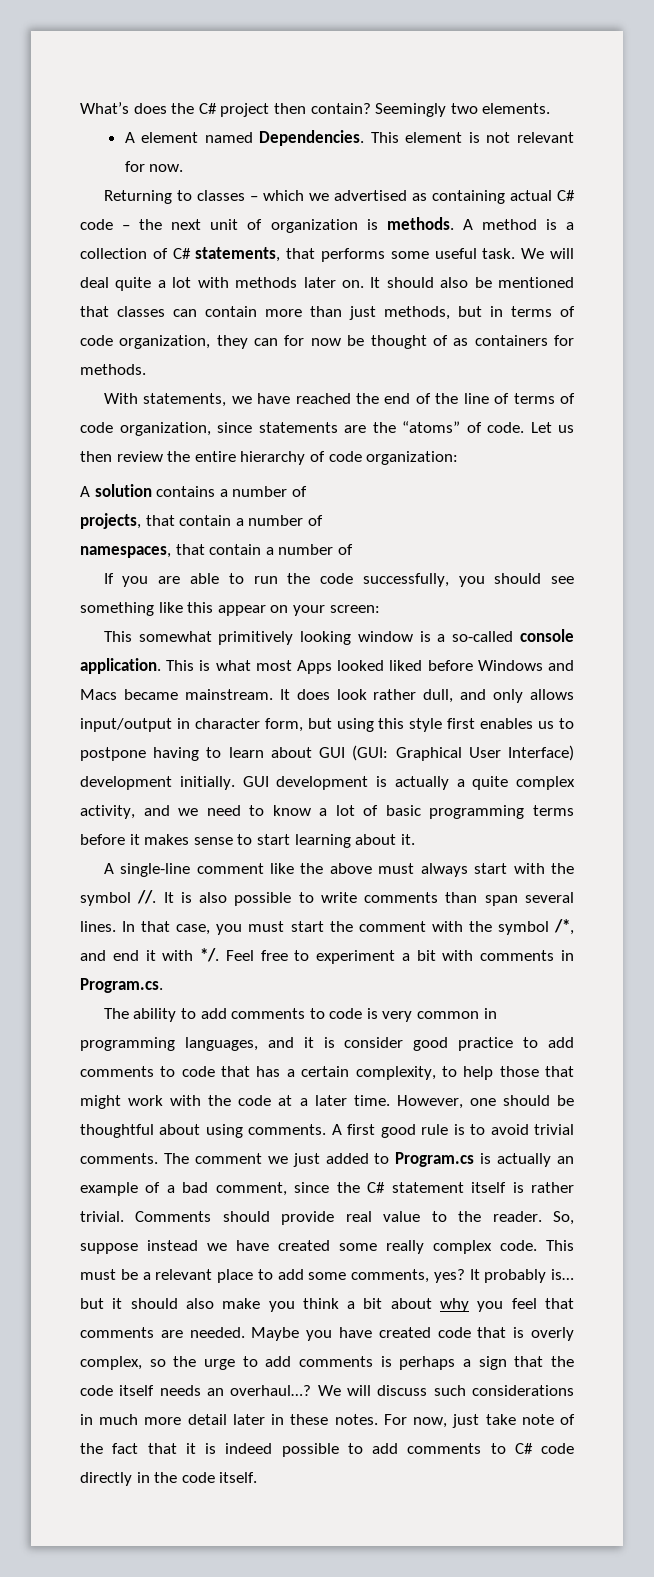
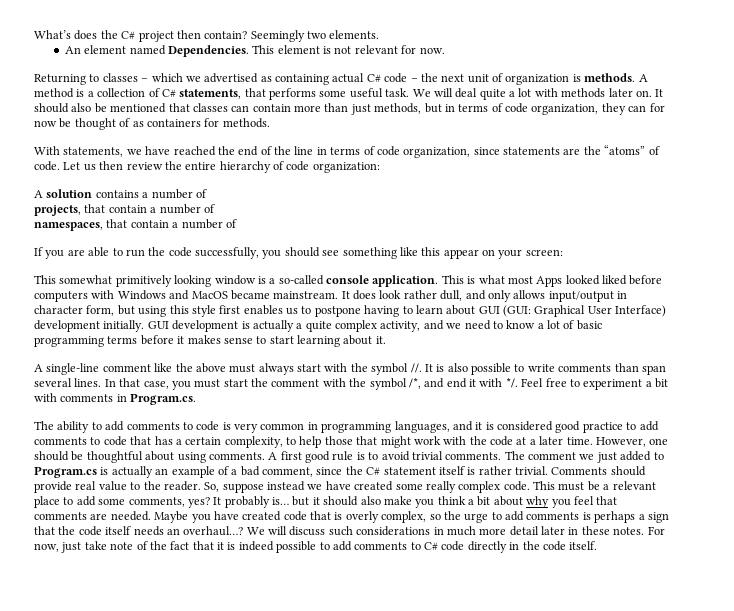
[124,132,135,143] A -> [64,46,81,54] An
[494,393,510,404] of -> [316,147,327,155] in
(473, 665) none -> [34,290,115,302] computers with
[80,689,117,700] Macs -> [191,291,228,299] MacOS
[344,1037,404,1048] consider -> [497,421,553,431] considered

